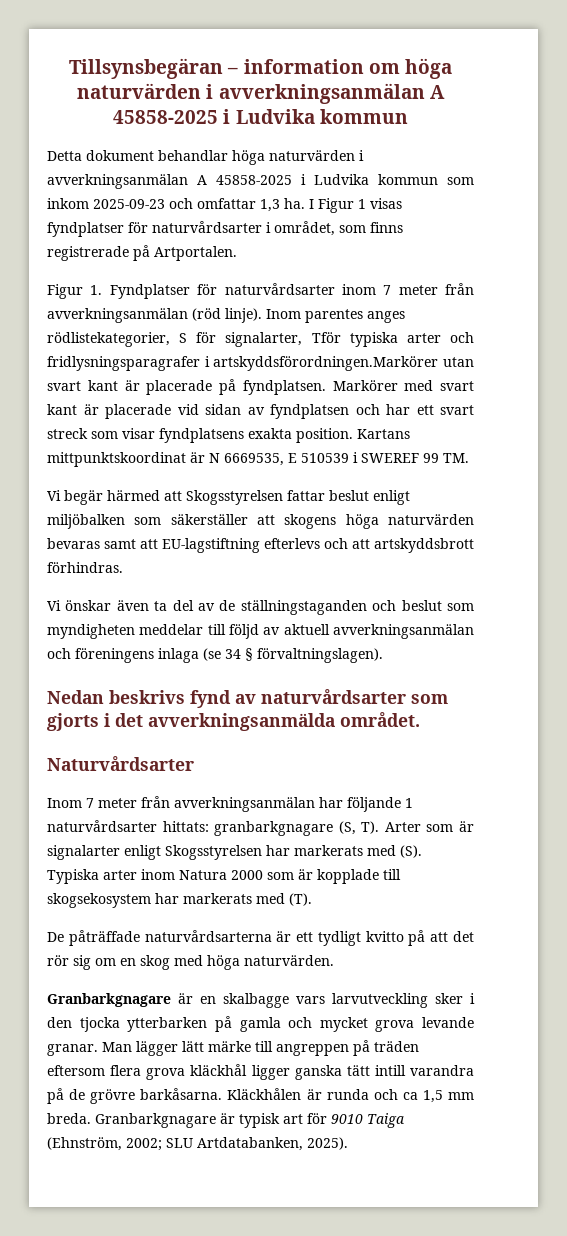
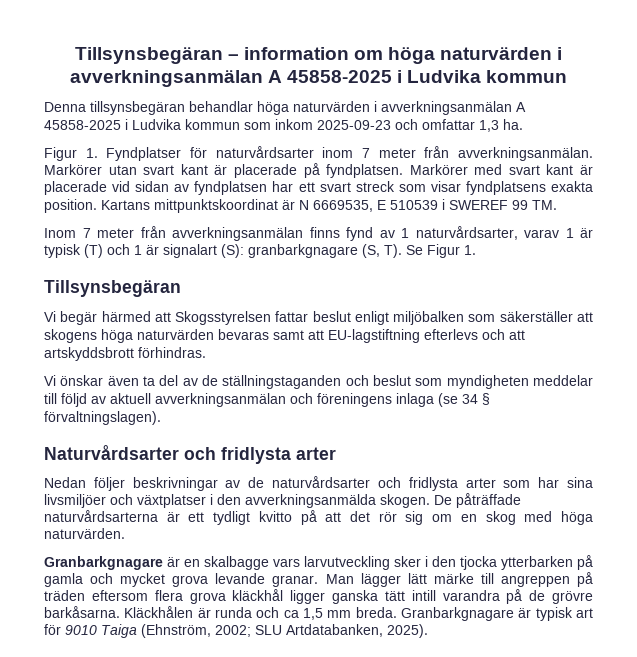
[47,150,154,161] Detta dokument -> [44,101,185,115] Denna tillsynsbegäran
[309,198,402,213] [47,221,403,237] [47,245,237,261] I Figur 1 visas fyndplatser för naturvårdsarter i området, som finns registrerade på Artportalen. -> (523, 124) none
[47,308,405,323] [47,332,475,347] [47,356,439,371] avverkningsanmälan (röd linje). Inom parentes anges rödlistekategorier, S för signalarter, Tför typiska arter och fridlysningsparagrafer i artskyddsförordningen.Markörer -> [458,147,593,161] [44,164,102,175] avverkningsanmälan. Markörer
[355,404,380,415] och -> (268, 188) none
(469, 458) none -> [44,226,593,241] [44,244,476,258] [44,280,181,297] // Inom 7 meter från avverkningsanmälan finns fynd av 1 naturvårdsarter, varav 1 är typisk (T) och 1 är signalart (S): granbarkgnagare (S, T). Se Figur 1. // Tillsynsbegäran
[47,689,448,708] [47,712,420,731] [47,756,194,771] [47,796,413,812] [47,820,474,836] [47,845,422,860] [47,869,401,884] [47,893,312,908] Nedan beskrivs fynd av naturvårdsarter som gjorts i det avverkningsanmälda området. // Naturvårdsarter // Inom 7 meter från avverkningsanmälan har följande 1 naturvårdsarter hittats: granbarkgnagare (S, T). Arter som är signalarter enligt Skogsstyrelsen har markerats med (S). Typiska arter inom Natura 2000 som är kopplade till skogsekosystem har markerats med (T). // -> [44,445,336,464] [44,476,593,491] [44,494,430,508] Naturvårdsarter och fridlysta arter // Nedan följer beskrivningar av de naturvårdsarter och fridlysta arter som har sina livsmiljöer och växtplatser i den avverkningsanmälda skogen.

